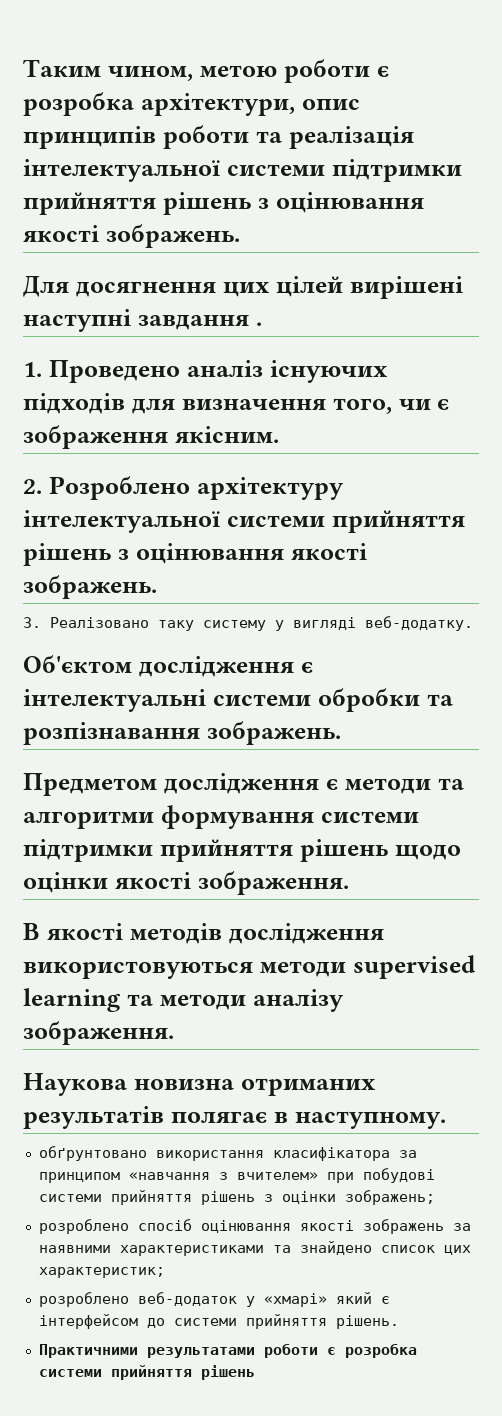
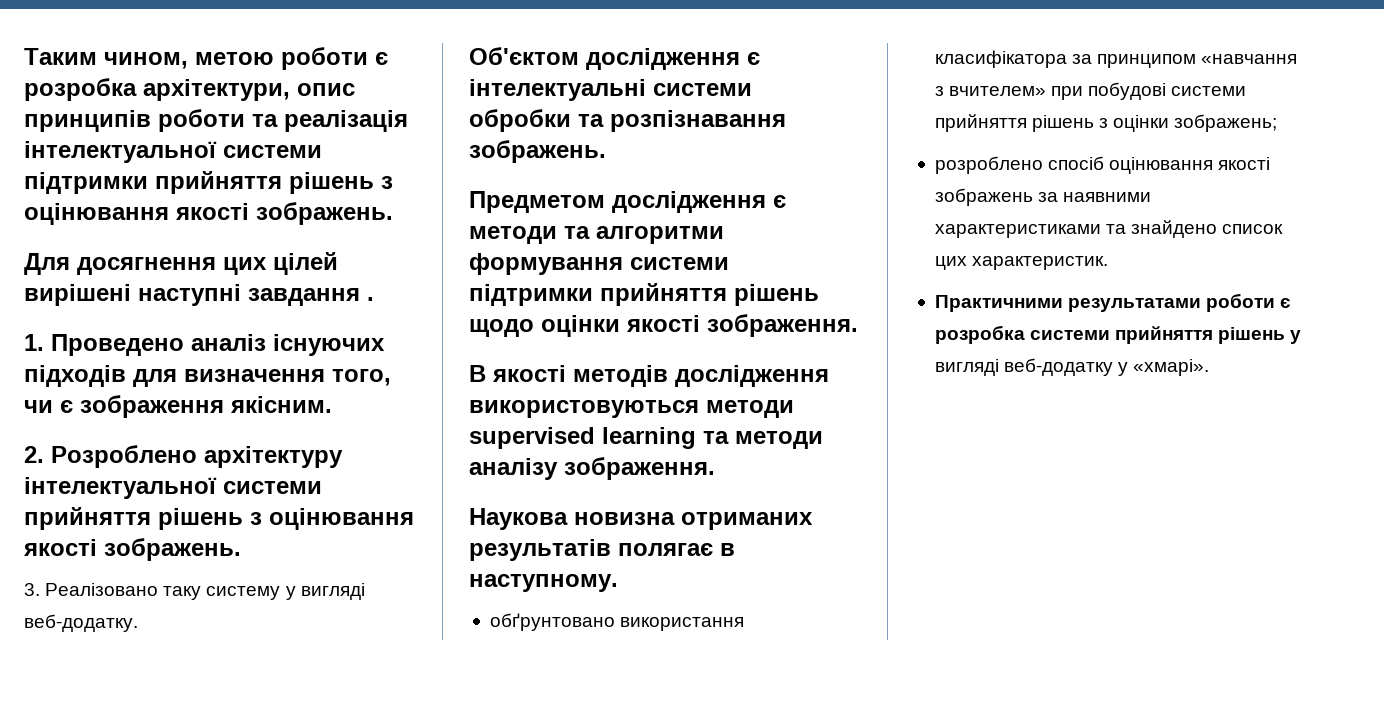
[38,1267,165,1278] [38,1292,390,1307] [38,1314,399,1329] характеристик; // розроблено веб-додаток у «хмарі» який є інтерфейсом до системи прийняття рішень. -> [972,256,1109,270] характеристик.
(255, 1372) none -> [1290,330,1302,344] [934,358,1210,376] у вигляді веб-додатку у «хмарі».

